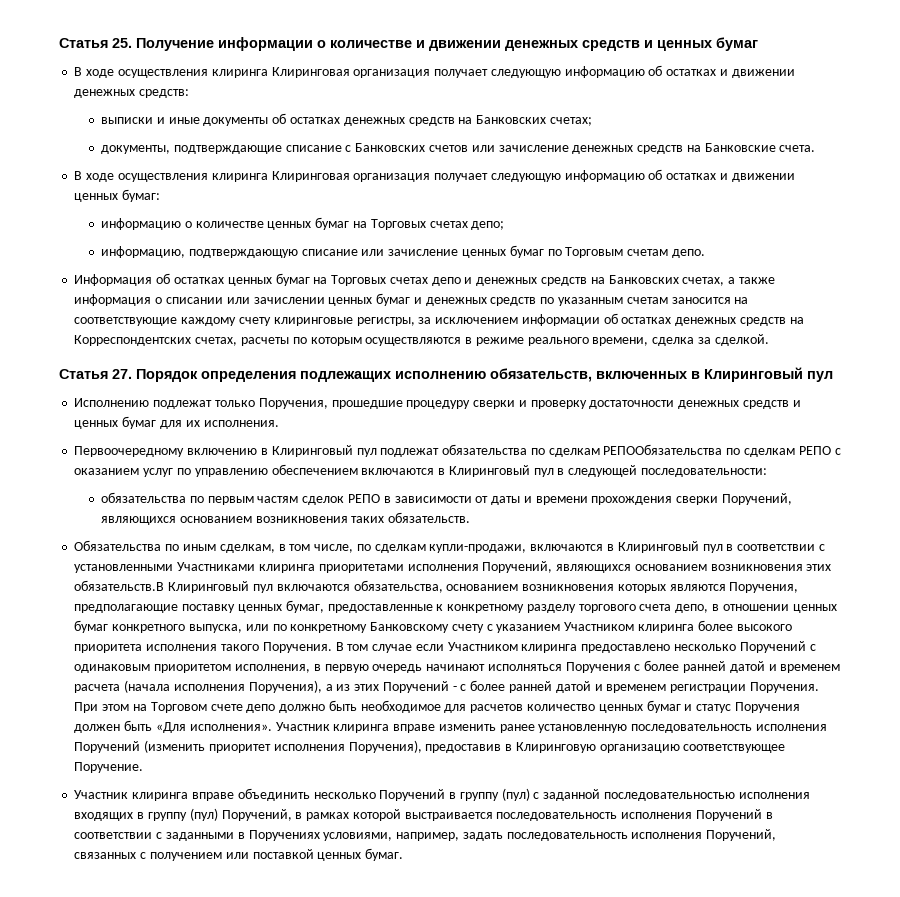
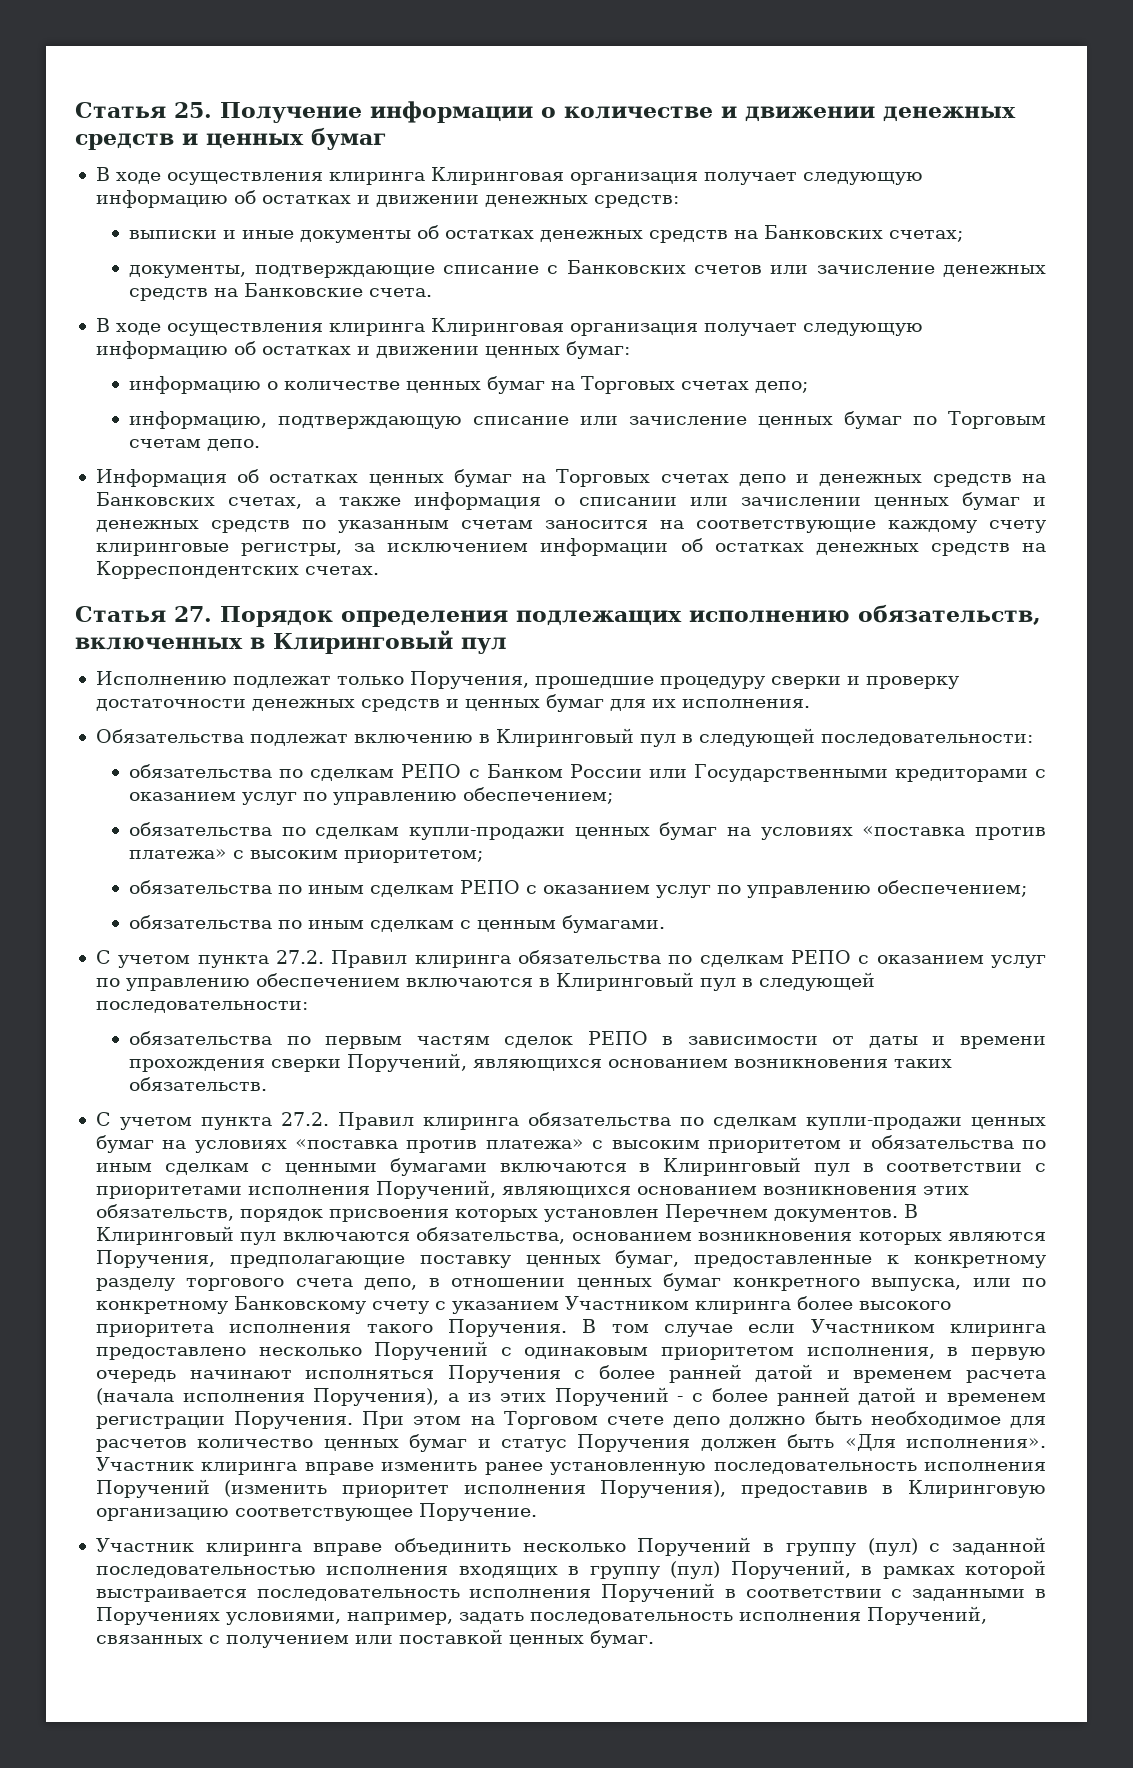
[195,334,769,346] счетах, расчеты по которым осуществляются в режиме реального времени, сделка за сделкой. -> [304,566,379,575] счетах.
[74,446,185,457] Первоочередному -> [95,729,348,746] Обязательства подлежат
[380,444,723,457] подлежат обязательства по сделкам РЕПООбязательства -> [681,728,1033,747] [129,764,1046,782] [129,787,614,805] [129,822,1046,840] [129,849,484,863] [129,880,1028,898] [129,915,666,933] [95,950,661,968] в следующей последовательности: // обязательства по сделкам РЕПО с Банком России или Государственными кредиторами с оказанием услуг по управлению обеспечением; // обязательства по сделкам купли-продажи ценных бумаг на условиях «поставка против платежа» с высоким приоритетом; // обязательства по иным сделкам РЕПО с оказанием услуг по управлению обеспечением; // обязательства по иным сделкам c ценным бумагами. // С учетом пункта 27.2. Правил клиринга обязательства
[74,540,527,553] Обязательства по иным сделкам, в том числе, по сделкам купли-продажи, -> [95,1112,1046,1130] [95,1135,1046,1153] [95,1158,487,1176] С учетом пункта 27.2. Правил клиринга обязательства по сделкам купли-продажи ценных бумаг на условиях «поставка против платежа» с высоким приоритетом и обязательства по иным сделкам с ценными бумагами
[74,562,315,573] установленными Участниками клиринга -> (1046, 1167) none
[74,580,165,591] обязательств.В -> [95,1204,918,1222] обязательств, порядок присвоения которых установлен Перечнем документов. В

